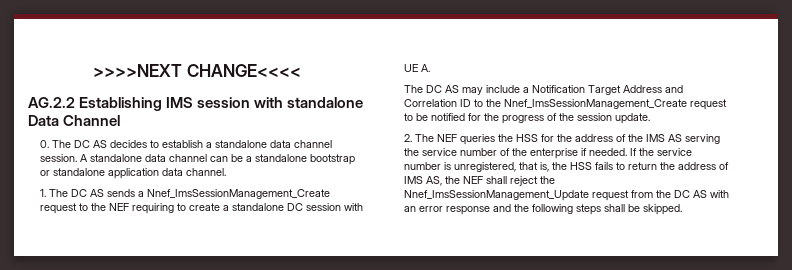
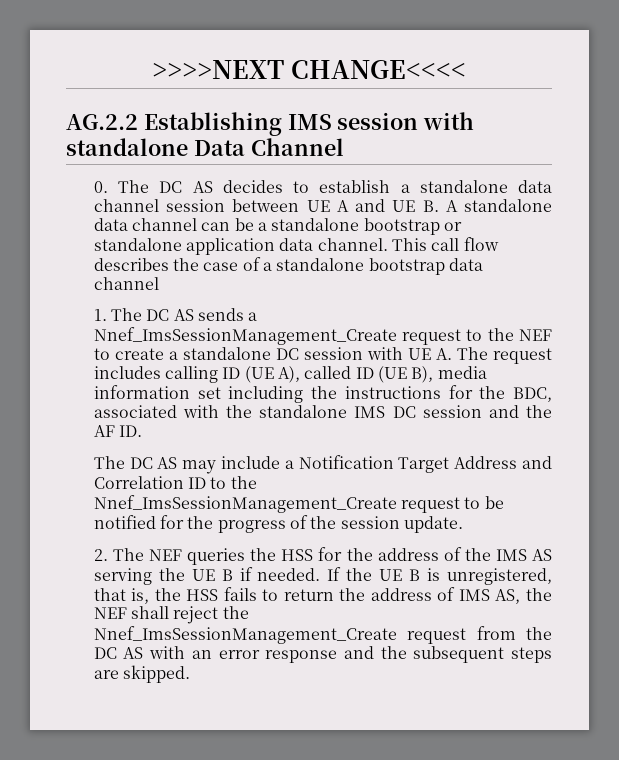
[40,154,78,162] session. -> [166,199,439,212] session between UE A and UE B.
(227, 172) none -> [392,237,499,251] [93,257,484,275] [93,277,159,290] This call flow describes the case of a standalone bootstrap data channel
[132,203,175,214] requiring -> (553, 335) none
(431, 68) none -> [456,347,553,364] [93,366,487,383] [93,385,552,403] [93,405,553,418] [93,425,143,437] The request includes calling ID (UE A), called ID (UE B), media information set including the instructions for the BDC, associated with the standalone IMS DC session and the AF ID.
[422,148,579,159] service number of the enterprise -> [191,569,233,581] UE B
[657,148,693,156] [404,162,442,170] service number -> [379,569,421,581] UE B
[404,190,590,201] Nnef_ImsSessionManagement_Update -> [93,626,397,644] Nnef_ImsSessionManagement_Create
[532,204,641,215] following steps shall be -> [413,646,552,663] [93,670,119,679] subsequent steps are

